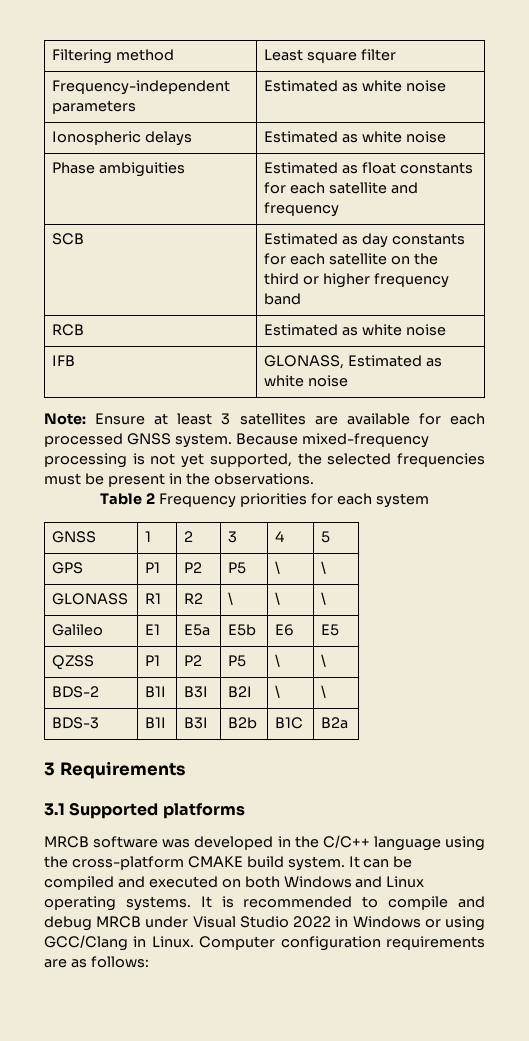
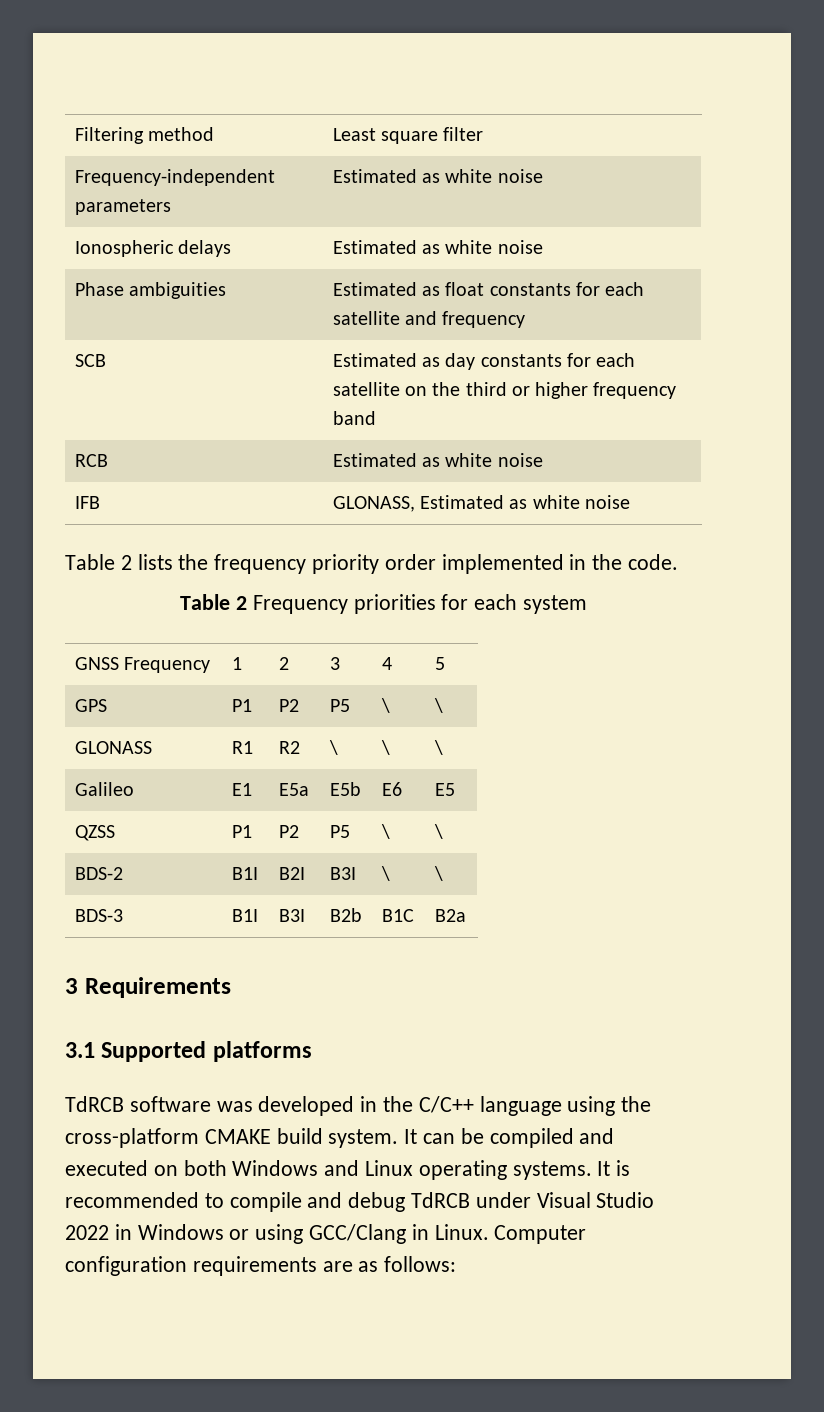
[44,413,485,425] [44,433,429,448] [44,453,485,468] [44,473,314,487] Note: Ensure at least 3 satellites are available for each processed GNSS system. Because mixed-frequency processing is not yet supported, the selected frequencies must be present in the observations. -> [65,554,679,574] Table 2 lists the frequency priority order implemented in the code.
(97, 537) none -> [124,657,211,673] Frequency
[184,686,209,698] [228,686,253,698] | B3I | B2I -> [278,867,305,880] [329,867,356,880] | B2I | B3I
[44,836,89,848] MRCB -> [65,1096,124,1112] TdRCB
[96,916,142,928] MRCB -> [411,1192,471,1208] TdRCB

